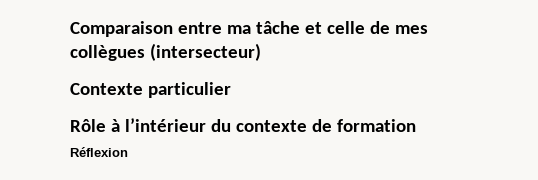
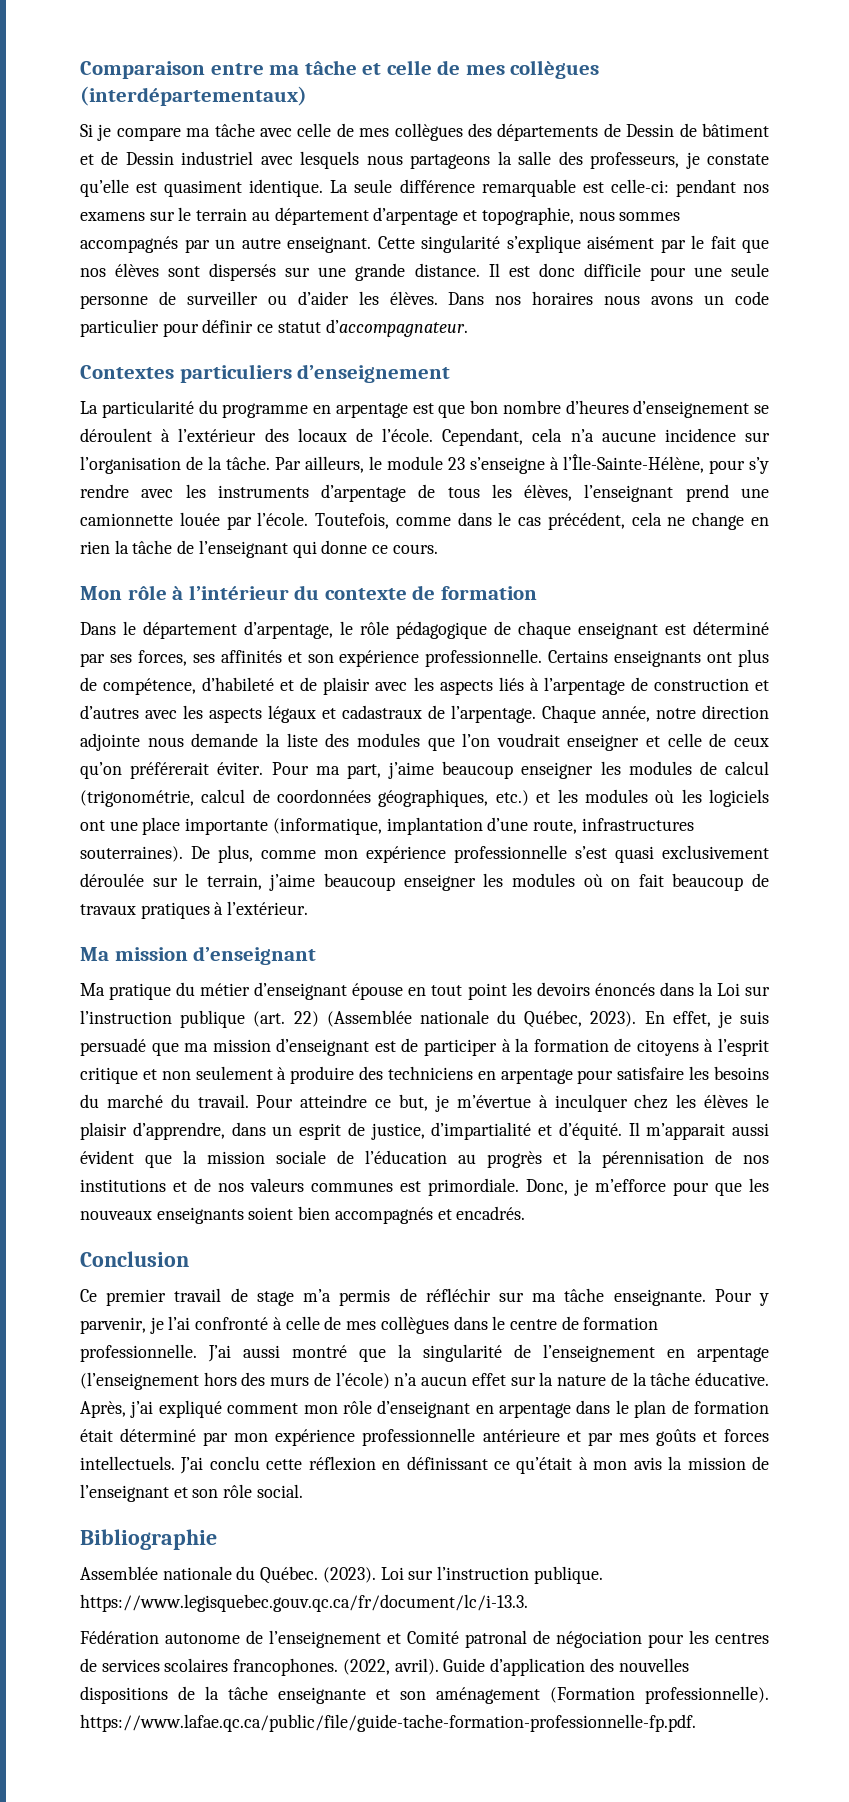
[149,43,261,61] [70,82,231,98] [70,119,106,132] (intersecteur) // Contexte particulier // Rôle -> [80,86,307,106] [80,123,769,141] [80,151,769,169] [80,179,769,197] [80,207,681,225] [80,235,769,253] [80,263,769,281] [80,291,769,309] [80,319,468,337] [80,364,451,383] [80,400,769,418] [80,428,770,446] [80,454,769,474] [80,484,769,502] [80,512,769,530] [80,540,438,558] [80,585,167,600] (interdépartementaux) // Si je compare ma tâche avec celle de mes collègues des départements de Dessin de bâtiment et de Dessin industriel avec lesquels nous partageons la salle des professeurs, je constate qu’elle est quasiment identique. La seule différence remarquable est celle-ci: pendant nos examens sur le terrain au département d’arpentage et topographie, nous sommes accompagnés par un autre enseignant. Cette singularité s’explique aisément par le fait que nos élèves sont dispersés sur une grande distance. Il est donc difficile pour une seule personne de surveiller ou d’aider les élèves. Dans nos horaires nous avons un code particulier pour définir ce statut d’accompagnateur. // Contextes particuliers d’enseignement // La particularité du programme en arpentage est que bon nombre d’heures d’enseignement se déroulent à l’extérieur des locaux de l’école. Cependant, cela n’a aucune incidence sur l’organisation de la tâche. Par ailleurs, le module 23 s’enseigne à l’Île-Sainte-Hélène, pour s’y rendre avec les instruments d’arpentage de tous les élèves, l’enseignant prend une camionnette louée par l’école. Toutefois, comme dans le cas précédent, cela ne change en rien la tâche de l’enseignant qui donne ce cours. // Mon rôle
[70,147,128,157] Réflexion -> [80,621,769,639] [80,649,769,667] [80,677,769,695] [80,705,769,723] [80,733,769,751] [80,761,769,779] [80,789,770,807] [80,817,694,835] [80,845,769,863] [80,873,770,891] [80,901,309,919] [80,946,317,965] [80,982,771,1000] [80,1010,769,1028] [80,1038,769,1056] [80,1066,769,1084] [80,1094,770,1112] [80,1122,769,1140] [80,1150,769,1168] [80,1178,769,1196] [80,1206,526,1224] [80,1251,189,1267] [80,1288,769,1306] [80,1316,659,1334] [80,1344,769,1362] [80,1372,770,1390] [80,1400,769,1418] [80,1428,770,1446] [80,1456,770,1474] [80,1484,303,1502] [80,1529,217,1550] [80,1566,603,1584] [80,1594,528,1612] [80,1630,769,1648] [80,1658,689,1676] [80,1686,769,1704] [80,1714,696,1732] Dans le département d’arpentage, le rôle pédagogique de chaque enseignant est déterminé par ses forces, ses affinités et son expérience professionnelle. Certains enseignants ont plus de compétence, d’habileté et de plaisir avec les aspects liés à l’arpentage de construction et d’autres avec les aspects légaux et cadastraux de l’arpentage. Chaque année, notre direction adjointe nous demande la liste des modules que l’on voudrait enseigner et celle de ceux qu’on préférerait éviter. Pour ma part, j’aime beaucoup enseigner les modules de calcul (trigonométrie, calcul de coordonnées géographiques, etc.) et les modules où les logiciels ont une place importante (informatique, implantation d’une route, infrastructures souterraines). De plus, comme mon expérience professionnelle s’est quasi exclusivement déroulée sur le terrain, j’aime beaucoup enseigner les modules où on fait beaucoup de travaux pratiques à l’extérieur. // Ma mission d’enseignant // Ma pratique du métier d’enseignant épouse en tout point les devoirs énoncés dans la Loi sur l’instruction publique (art. 22) (Assemblée nationale du Québec, 2023). En effet, je suis persuadé que ma mission d’enseignant est de participer à la formation de citoyens à l’esprit critique et non seulement à produire des techniciens en arpentage pour satisfaire les besoins du marché du travail. Pour atteindre ce but, je m’évertue à inculquer chez les élèves le plaisir d’apprendre, dans un esprit de justice, d’impartialité et d’équité. Il m’apparait aussi évident que la mission sociale de l’éducation au progrès et la pérennisation de nos institutions et de nos valeurs communes est primordiale. Donc, je m’efforce pour que les nouveaux enseignants soient bien accompagnés et encadrés. // Conclusion // Ce premier travail de stage m’a permis de réfléchir sur ma tâche enseignante. Pour y parvenir, je l’ai confronté à celle de mes collègues dans le centre de formation professionnelle. J’ai aussi montré que la singularité de l’enseignement en arpentage (l’enseignement hors des murs de l’école) n’a aucun effet sur la nature de la tâche éducative. Après, j’ai expliqué comment mon rôle d’enseignant en arpentage dans le plan de formation était déterminé par mon expérience professionnelle antérieure et par mes goûts et forces intellectuels. J’ai conclu cette réflexion en définissant ce qu’était à mon avis la mission de l’enseignant et son rôle social. // Bibliographie // Assemblée nationale du Québec. (2023). Loi sur l’instruction publique. https://www.legisquebec.gouv.qc.ca/fr/document/lc/i-13.3. // Fédération autonome de l’enseignement et Comité patronal de négociation pour les centres de services scolaires francophones. (2022, avril). Guide d’application des nouvelles dispositions de la tâche enseignante et son aménagement (Formation professionnelle). https://www.lafae.qc.ca/public/file/guide-tache-formation-professionnelle-fp.pdf.

